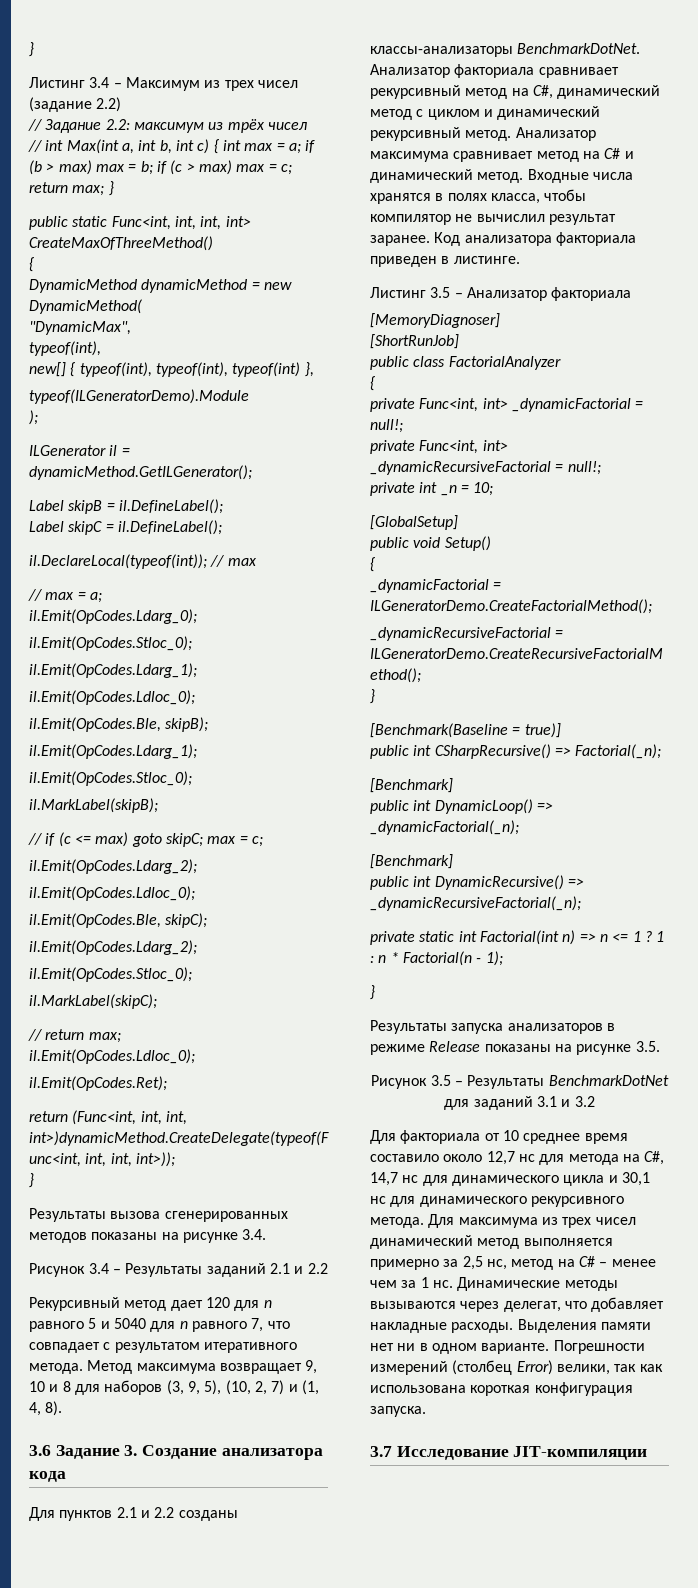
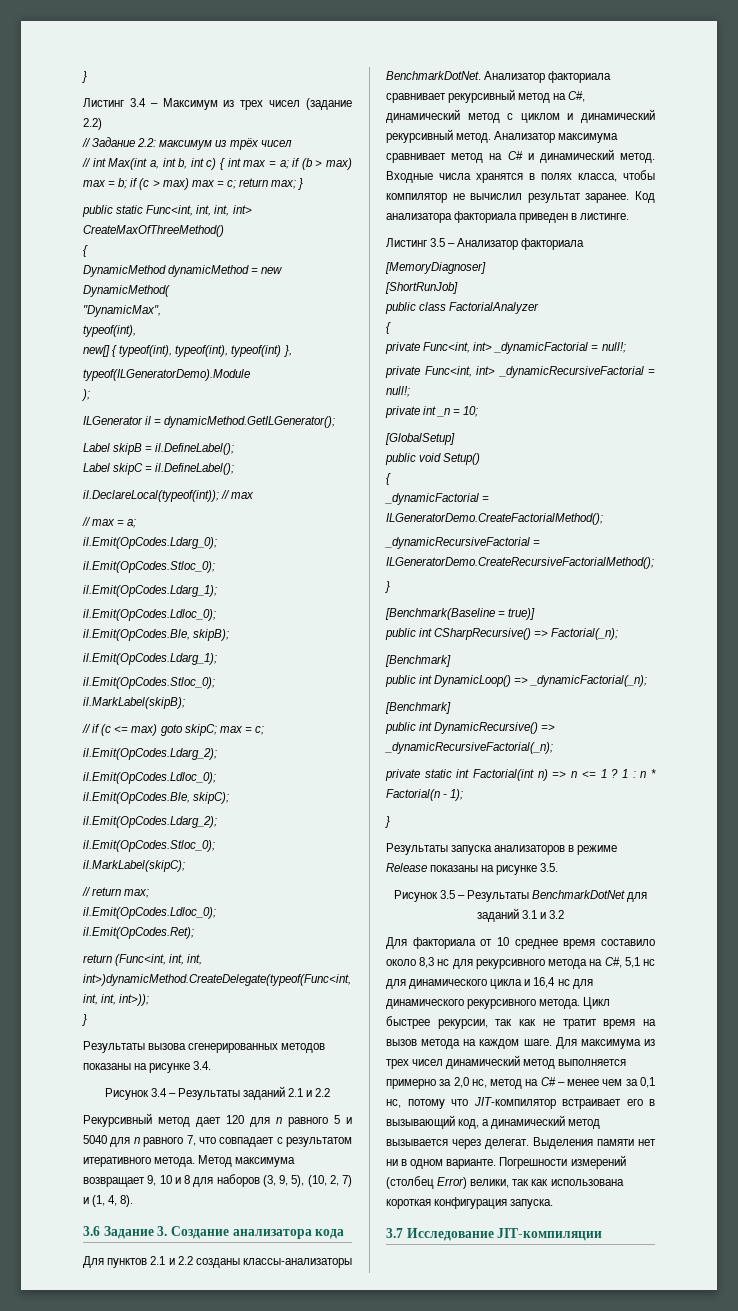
[486,1151,565,1165] 12,7 нс для -> [419,957,545,969] 8,3 нс для рекурсивного
[370,1172,398,1186] 14,7 -> [624,957,640,968] 5,1
[621,1172,650,1186] 30,1 -> [533,977,556,988] 16,4
(424, 1222) none -> [583,997,611,1009] [386,1016,656,1029] [386,1039,552,1049] Цикл быстрее рекурсии, так как не тратит время на вызов метода на каждом шаге.
[462,1256,483,1270] 2,5 -> [453,1077,469,1088] 2,0
[420,1277,618,1291] [370,1297,665,1312] [370,1322,514,1333] 1 нс. Динамические методы вызываются через делегат, что добавляет накладные расходы. -> [640,1077,655,1088] [386,1097,655,1109] [386,1115,601,1129] [386,1139,529,1149] 0,1 нс, потому что JIT-компилятор встраивает его в вызывающий код, а динамический метод вызывается через делегат.

